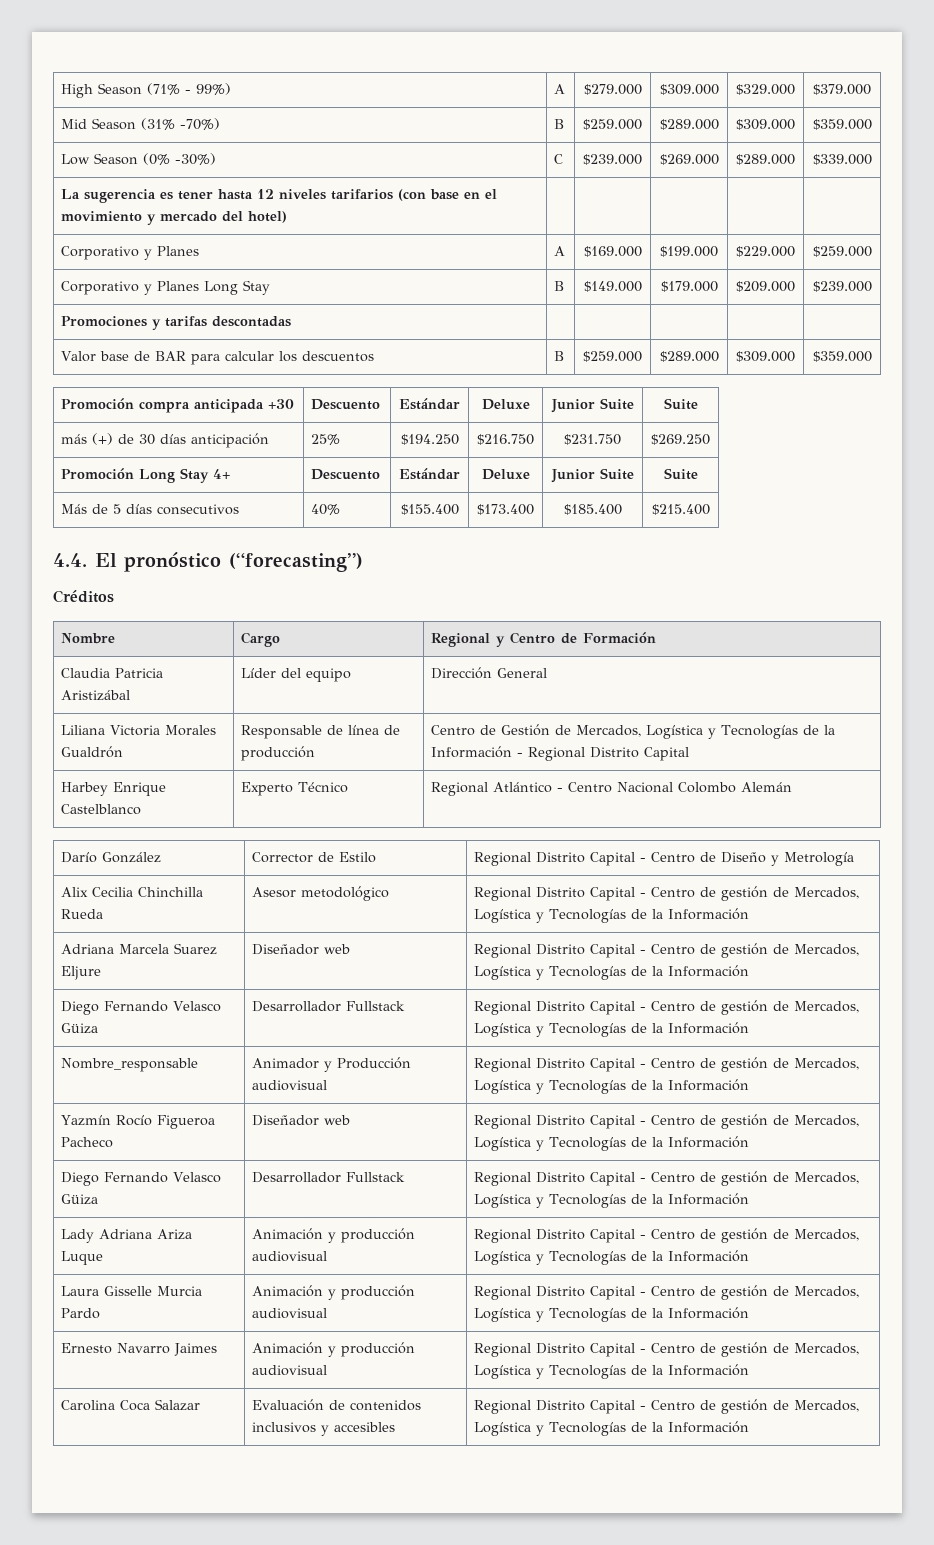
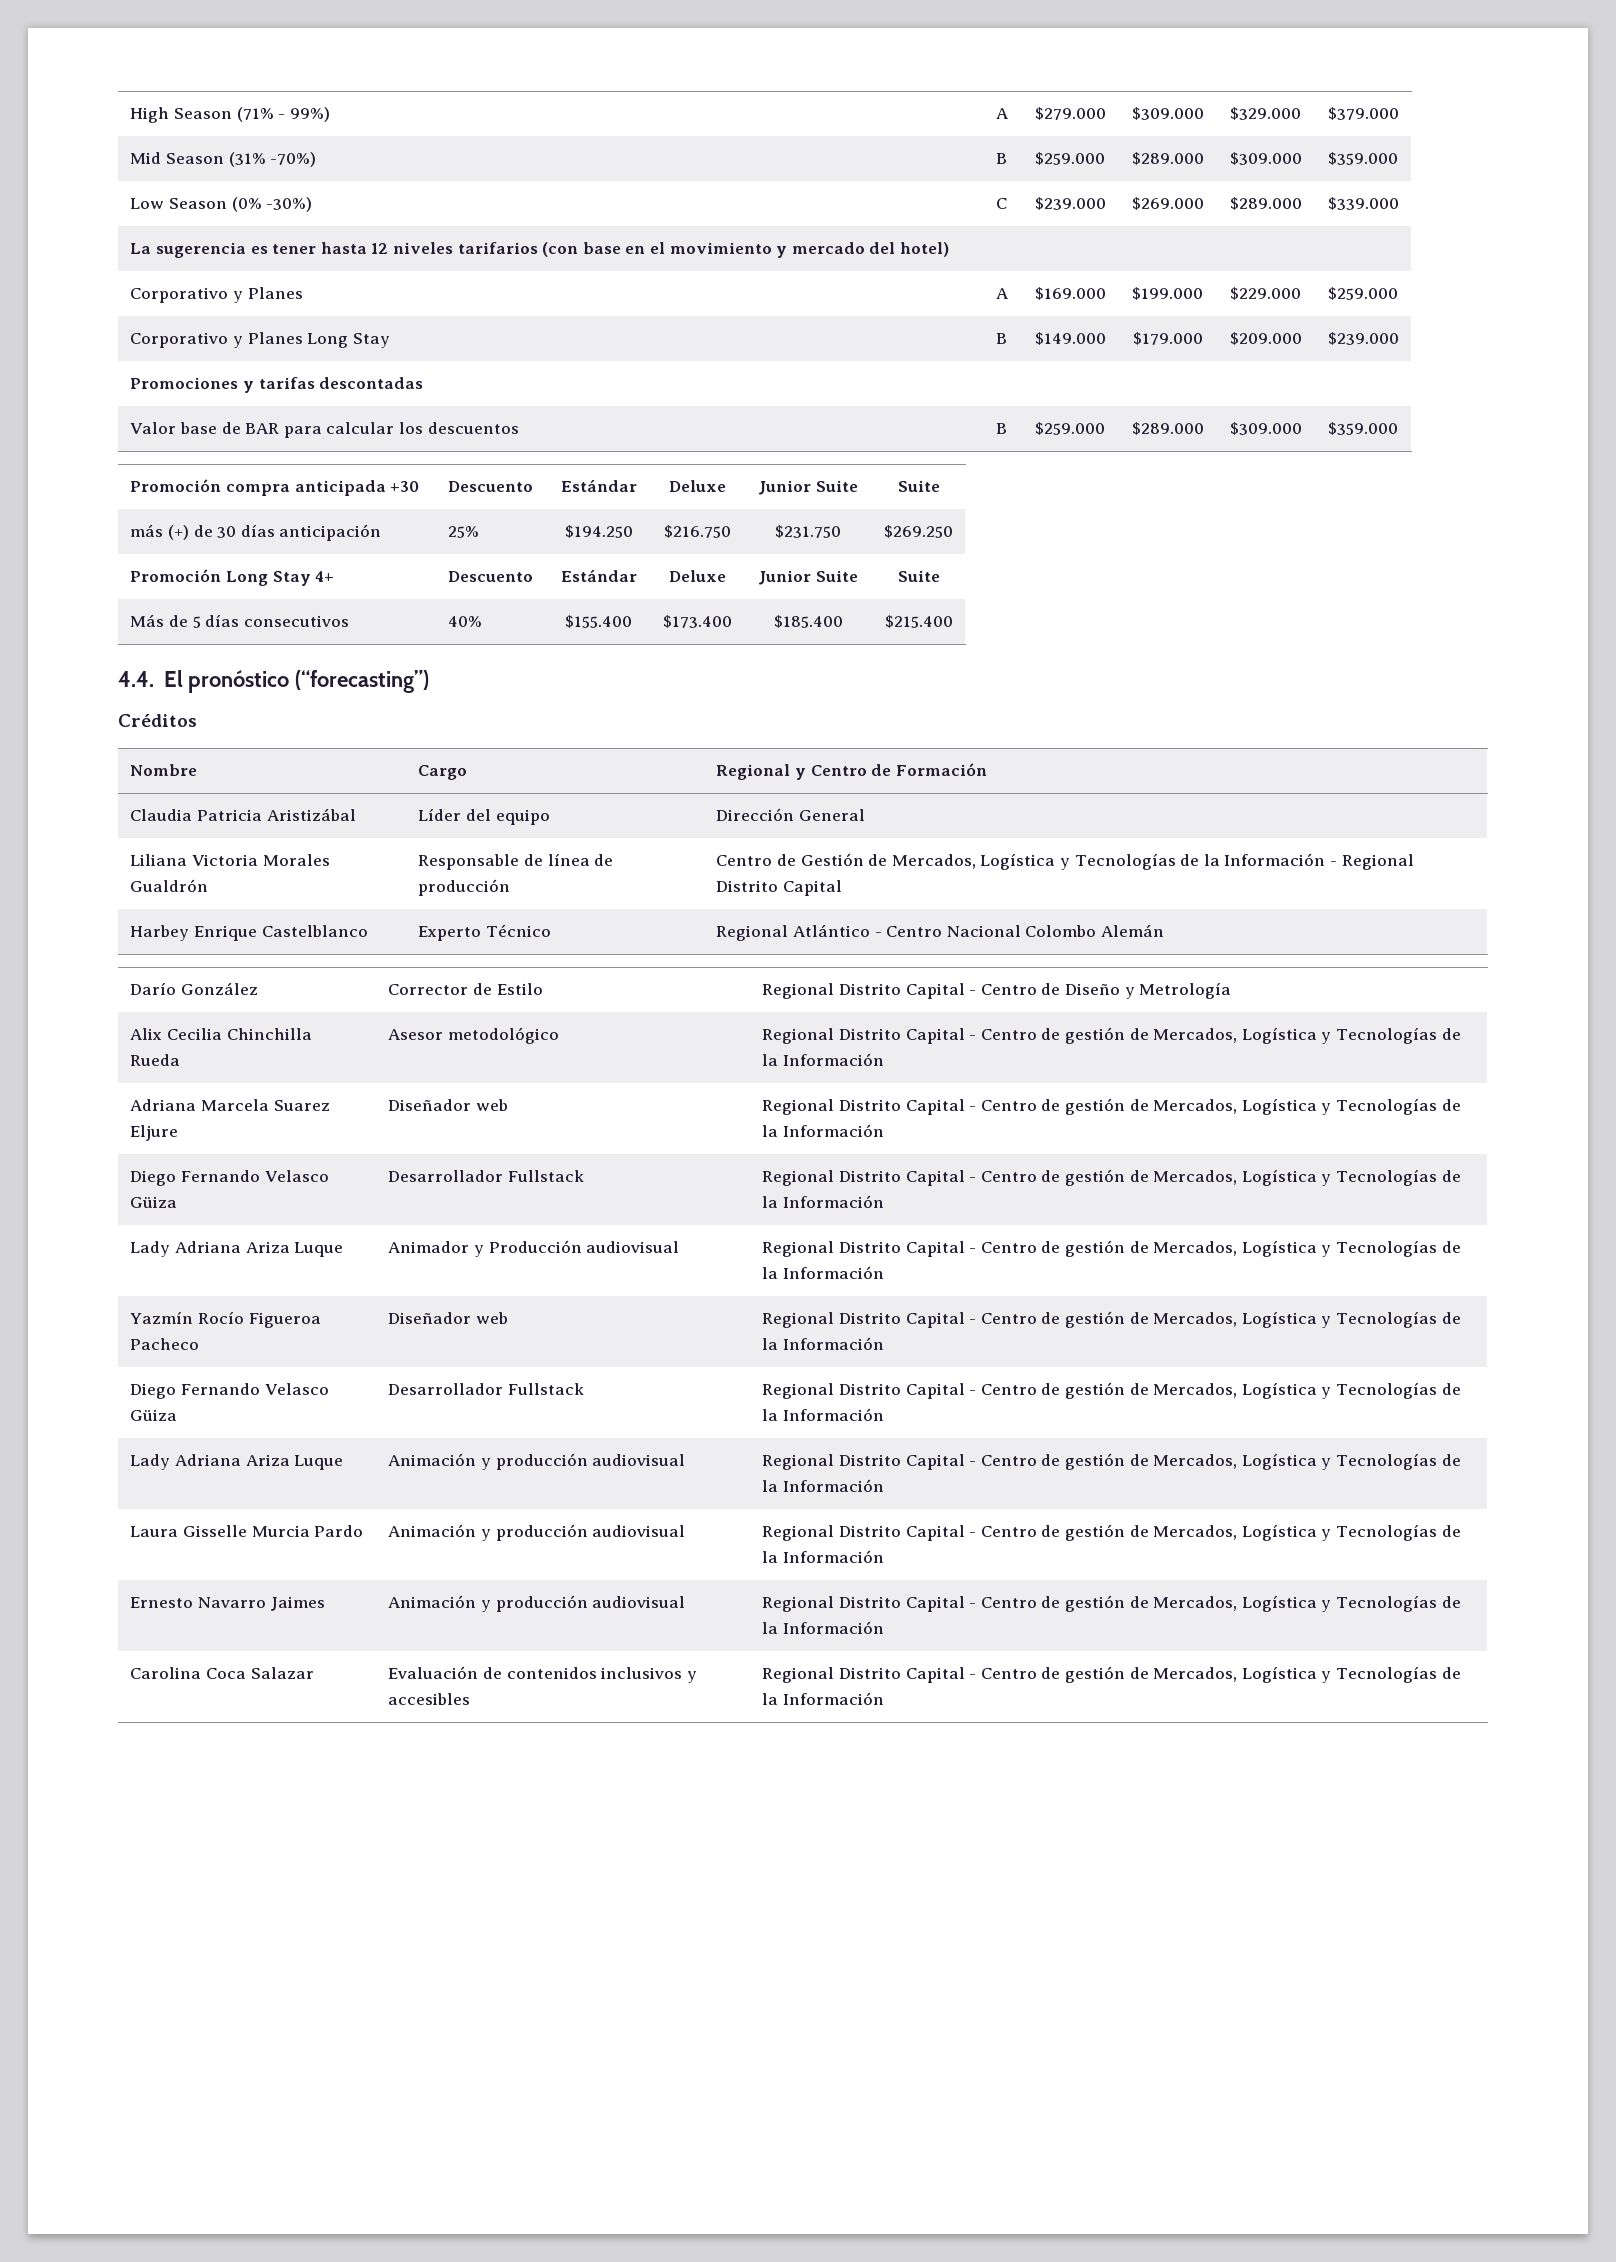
[61,1058,199,1072] Nombre_responsable -> [130,1241,344,1257] Lady Adriana Ariza Luque

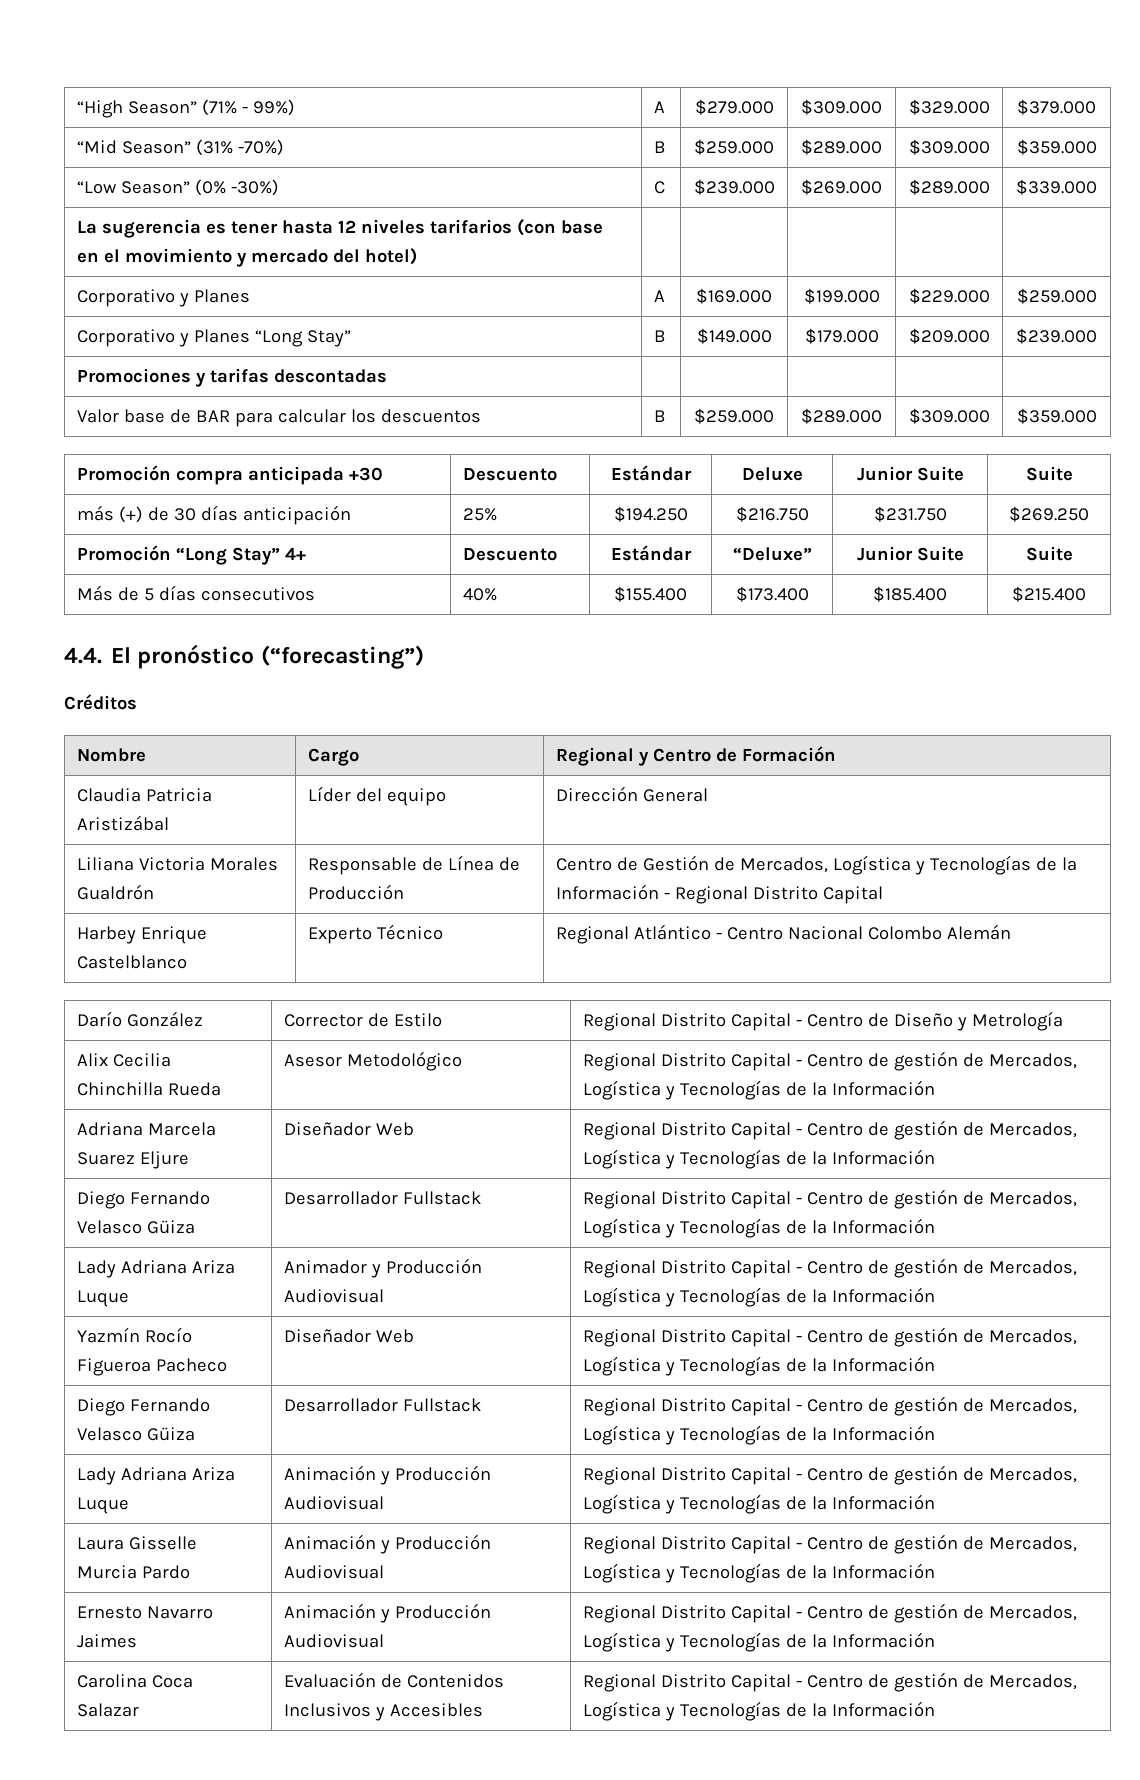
[130,107,233,123] High Season -> [76,100,197,118] “High Season”
[130,152,225,164] Mid Season -> [76,140,191,154] “Mid Season”
[130,198,228,209] Low Season -> [76,181,190,194] “Low Season”
[307,333,390,348] Long Stay -> [254,330,351,347] “Long Stay”
[226,571,311,586] Long Stay -> [175,547,280,565] “Long Stay”
[668,570,726,582] Deluxe -> [732,547,812,561] “Deluxe”
[547,853,614,866] [418,879,511,896] línea de producción -> [447,855,520,871] [307,884,404,900] Línea de Producción
[448,1027,560,1044] metodológico -> [346,1051,462,1071] Metodológico
[476,1099,509,1111] web -> [375,1122,414,1136] Web
[586,1241,680,1253] audiovisual -> [283,1289,384,1303] Audiovisual
[476,1312,509,1324] web -> [375,1329,414,1343] Web
[495,1453,686,1470] producción audiovisual -> [394,1465,491,1481] [283,1496,384,1510] Producción Audiovisual
[495,1524,686,1541] producción audiovisual -> [394,1534,491,1550] [283,1565,384,1579] Producción Audiovisual
[495,1595,686,1612] producción audiovisual -> [394,1603,491,1619] [283,1634,384,1648] Producción Audiovisual
[506,1667,697,1683] [388,1693,471,1705] contenidos inclusivos y accesibles -> [406,1674,504,1688] [283,1703,483,1721] Contenidos Inclusivos y Accesibles

